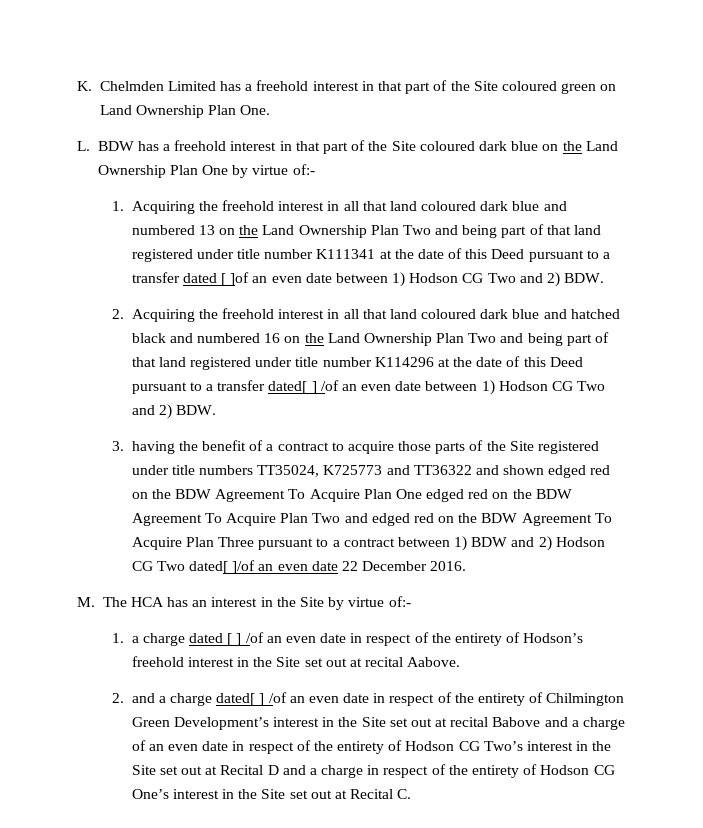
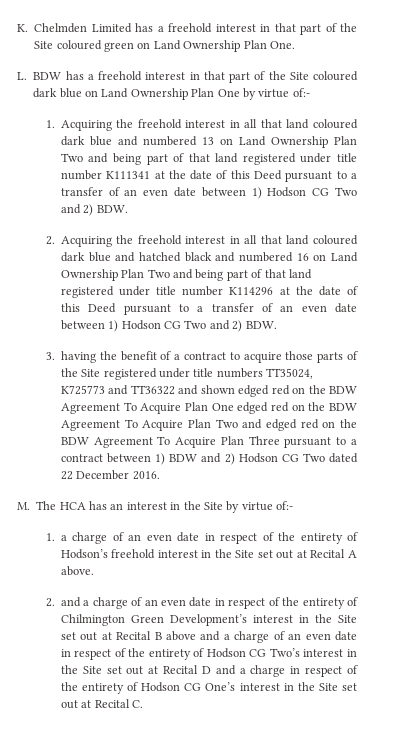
[562,141,582,151] the -> (98, 93) none
[239,225,259,235] the -> (233, 141) none
[182,272,250,286] dated [ ]of -> [108,187,120,196] of
[304,333,324,343] the -> (327, 257) none
[268,380,339,394] dated[ ] /of -> [261,303,273,312] of
[188,560,338,574] dated[ ]/of an even date -> [329,453,358,463] dated
[188,632,264,646] dated [ ] /of -> [112,532,124,541] of
[365,657,461,667] recital Aabove. -> [310,549,357,558] [60,566,94,576] Recital A above.
[216,692,287,706] dated[ ] /of -> [131,597,143,606] of
[450,717,541,727] recital Babove -> [116,631,197,641] Recital B above

